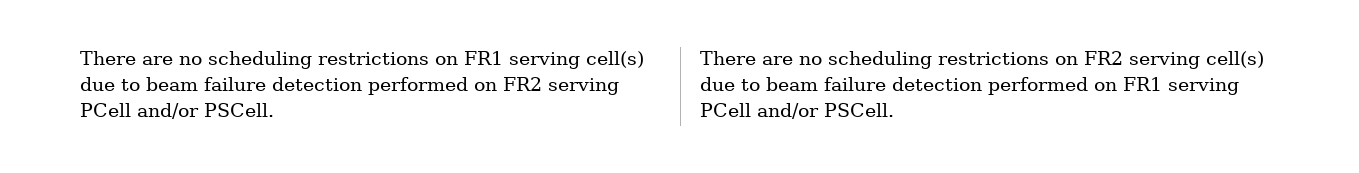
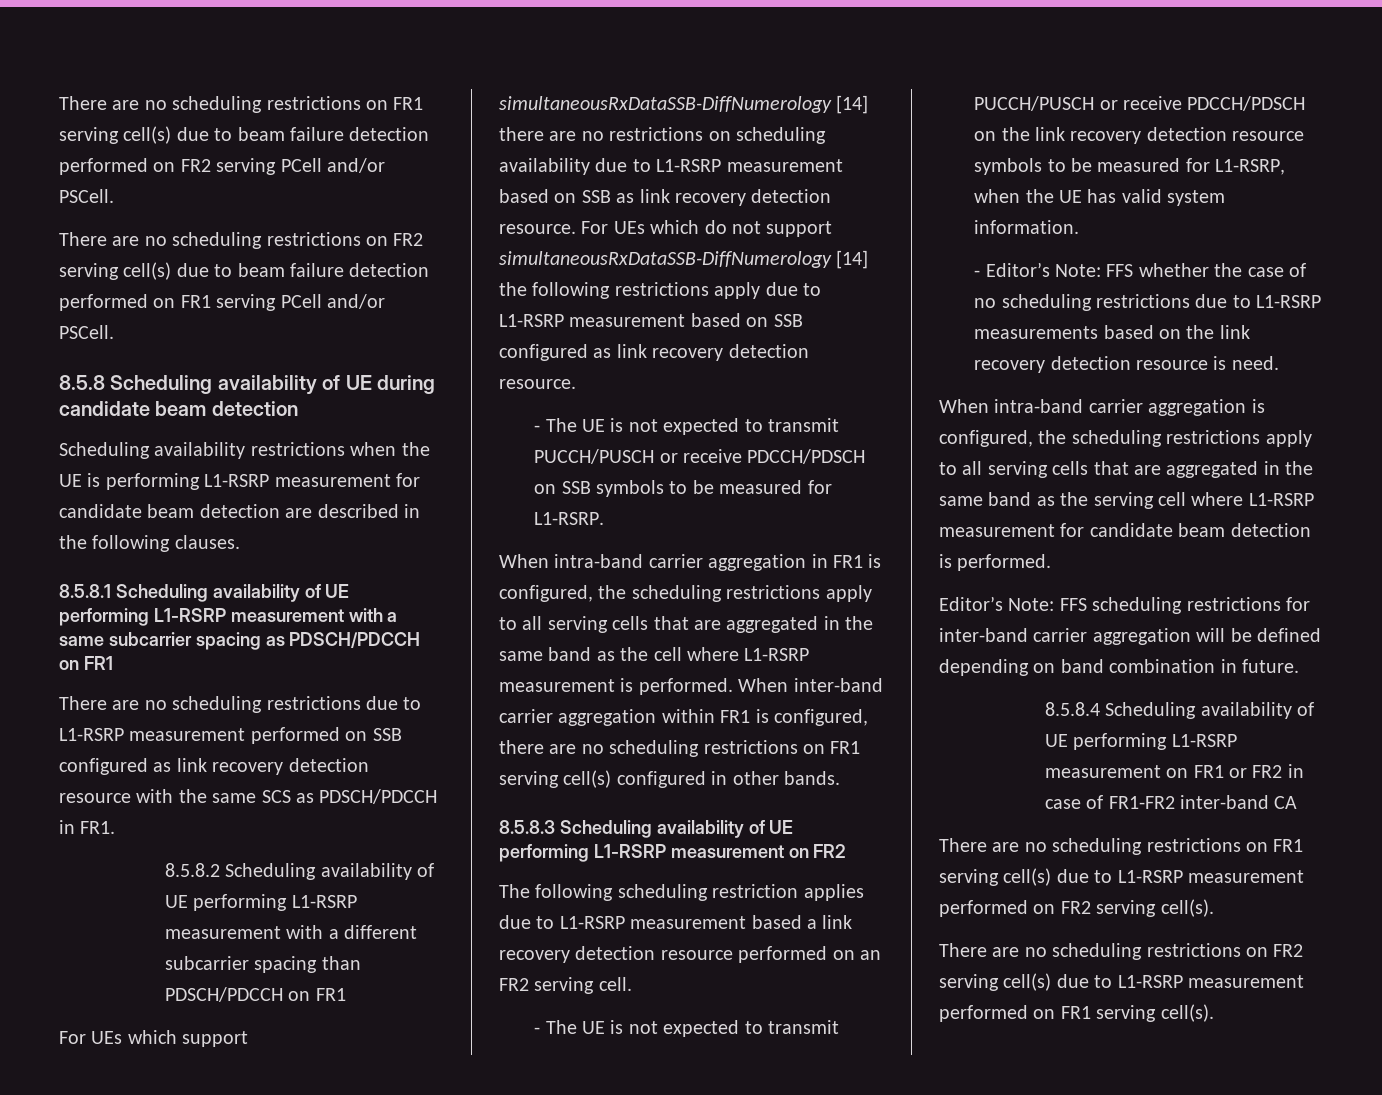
(894, 110) none -> [59,375,435,395] [59,401,298,416] [59,442,430,459] [59,473,420,490] [59,504,420,518] [59,535,240,552] [59,584,350,602] [59,608,398,626] [59,632,421,650] [59,656,113,670] [59,696,422,713] [59,727,402,744] [59,758,369,775] [59,789,438,804] [59,820,116,834] [164,863,435,880] [164,894,357,911] [164,925,418,939] [164,956,361,973] [164,987,346,1002] [59,1030,249,1047] [499,95,869,114] [499,127,826,144] [499,158,843,175] [499,189,832,206] [499,220,833,237] [499,250,869,269] [499,282,821,299] [499,313,803,327] [499,344,809,361] [499,379,576,389] [534,418,840,435] [534,449,866,464] [534,480,832,497] [534,512,605,525] [499,554,882,571] [499,585,872,602] [499,616,874,633] [499,647,810,661] [499,678,883,695] [499,709,868,726] [499,740,861,757] [499,770,840,788] [499,820,794,838] [499,844,847,862] [499,884,864,901] [499,915,853,929] [499,946,881,963] [499,977,632,994] [534,1020,840,1037] [974,96,1306,111] [974,127,1305,144] [974,158,1286,175] [974,189,1226,206] [974,220,1080,234] [974,262,1307,277] [974,294,1322,311] [974,325,1250,339] [974,356,1279,373] [939,399,1265,416] [939,430,1312,447] [939,461,1314,478] [939,492,1314,509] [939,523,1311,537] [939,554,1052,571] [939,596,1310,614] [939,628,1321,645] [939,659,1299,676] [1044,702,1315,719] [1044,733,1237,750] [1044,764,1304,778] [1044,795,1298,809] [939,838,1304,855] [939,868,1304,886] [939,899,1214,917] [939,943,1304,960] [939,973,1304,991] [939,1004,1214,1022] // 8.5.8 Scheduling availability of UE during candidate beam detection // Scheduling availability restrictions when the UE is performing L1-RSRP measurement for candidate beam detection are described in the following clauses. // 8.5.8.1 Scheduling availability of UE performing L1-RSRP measurement with a same subcarrier spacing as PDSCH/PDCCH on FR1 // There are no scheduling restrictions due to L1-RSRP measurement performed on SSB configured as link recovery detection resource with the same SCS as PDSCH/PDCCH in FR1. // 8.5.8.2 Scheduling availability of UE performing L1-RSRP measurement with a different subcarrier spacing than PDSCH/PDCCH on FR1 // For UEs which support simultaneousRxDataSSB-DiffNumerology [14] there are no restrictions on scheduling availability due to L1-RSRP measurement based on SSB as link recovery detection resource. For UEs which do not support simultaneousRxDataSSB-DiffNumerology [14] the following restrictions apply due to L1-RSRP measurement based on SSB configured as link recovery detection resource. // - The UE is not expected to transmit PUCCH/PUSCH or receive PDCCH/PDSCH on SSB symbols to be measured for L1-RSRP. // When intra-band carrier aggregation in FR1 is configured, the scheduling restrictions apply to all serving cells that are aggregated in the same band as the cell where L1-RSRP measurement is performed. When inter-band carrier aggregation within FR1 is configured, there are no scheduling restrictions on FR1 serving cell(s) configured in other bands. // 8.5.8.3 Scheduling availability of UE performing L1-RSRP measurement on FR2 // The following scheduling restriction applies due to L1-RSRP measurement based a link recovery detection resource performed on an FR2 serving cell. // - The UE is not expected to transmit PUCCH/PUSCH or receive PDCCH/PDSCH on the link recovery detection resource symbols to be measured for L1-RSRP, when the UE has valid system information. // - Editor’s Note: FFS whether the case of no scheduling restrictions due to L1-RSRP measurements based on the link recovery detection resource is need. // When intra-band carrier aggregation is configured, the scheduling restrictions apply to all serving cells that are aggregated in the same band as the serving cell where L1-RSRP measurement for candidate beam detection is performed. // Editor’s Note: FFS scheduling restrictions for inter-band carrier aggregation will be defined depending on band combination in future. // 8.5.8.4 Scheduling availability of UE performing L1-RSRP measurement on FR1 or FR2 in case of FR1-FR2 inter-band CA // There are no scheduling restrictions on FR1 serving cell(s) due to L1-RSRP measurement performed on FR2 serving cell(s). // There are no scheduling restrictions on FR2 serving cell(s) due to L1-RSRP measurement performed on FR1 serving cell(s).

